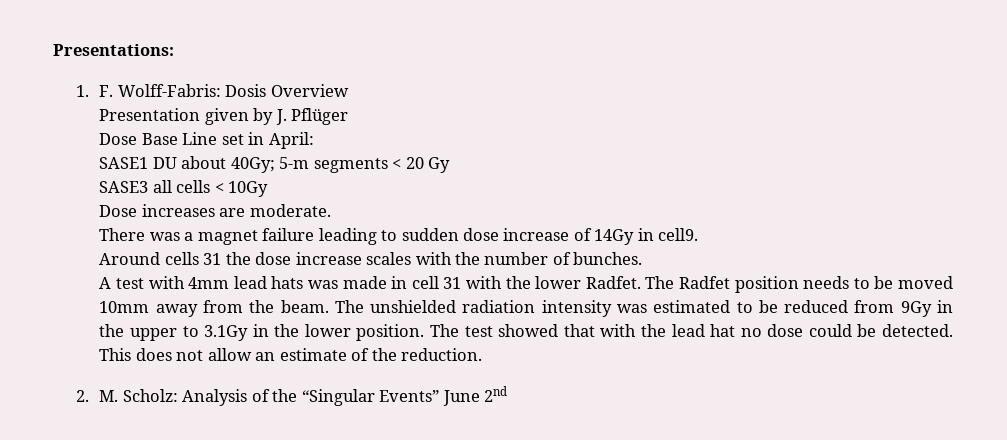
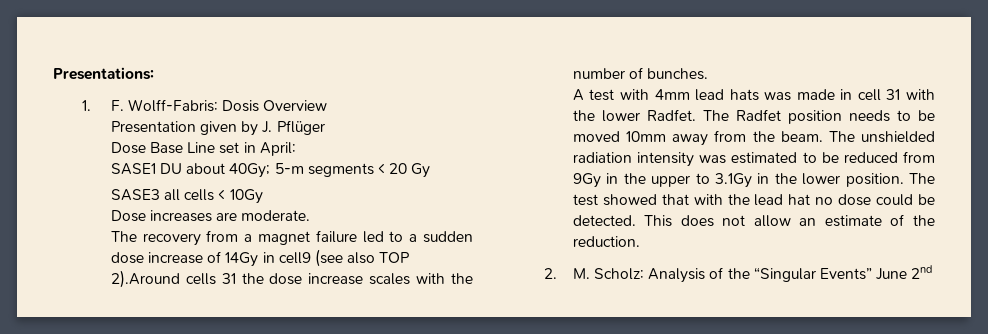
[99,228,398,245] There was a magnet failure leading to -> [110,230,418,246] The recovery from a magnet failure led to a
[658,228,699,241] [99,252,161,265] cell9. // Around -> [278,249,410,267] [110,270,180,288] cell9 (see also TOP 2).Around

